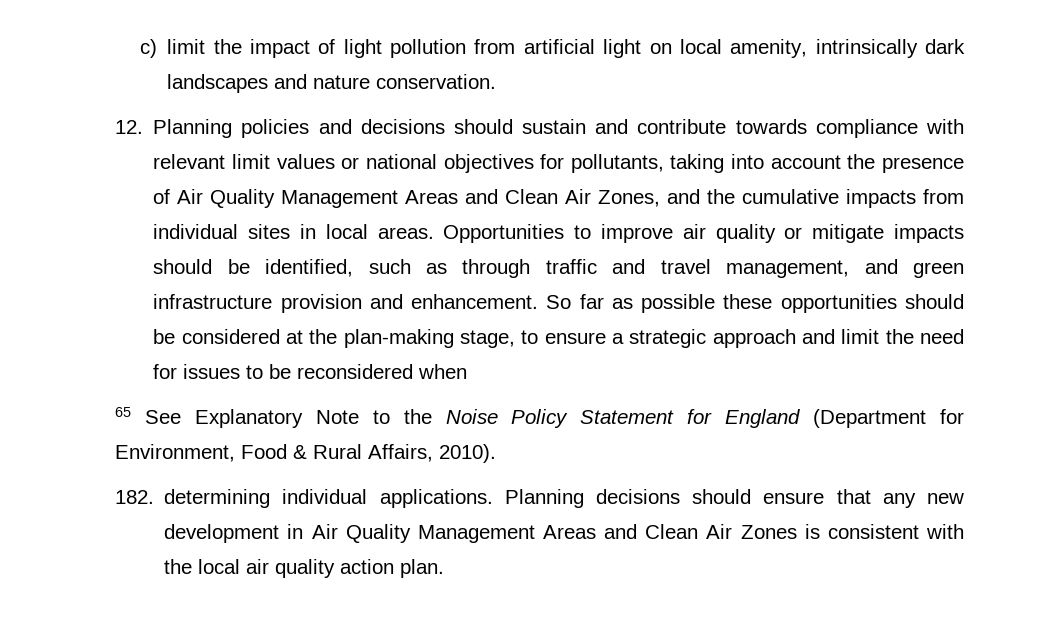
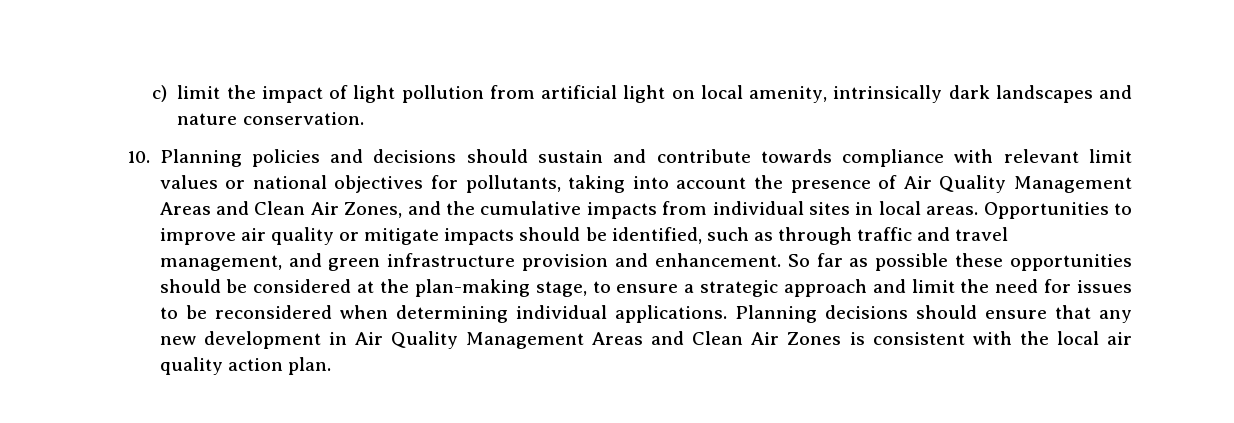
[115,120,144,134] 12. -> [127,151,151,163] 10.
[115,407,965,428] [115,444,497,463] [115,490,155,504] // 65 See Explanatory Note to the Noise Policy Statement for England (Department for Environment, Food & Rural Affairs, 2010). // 182. -> (388, 312) none

